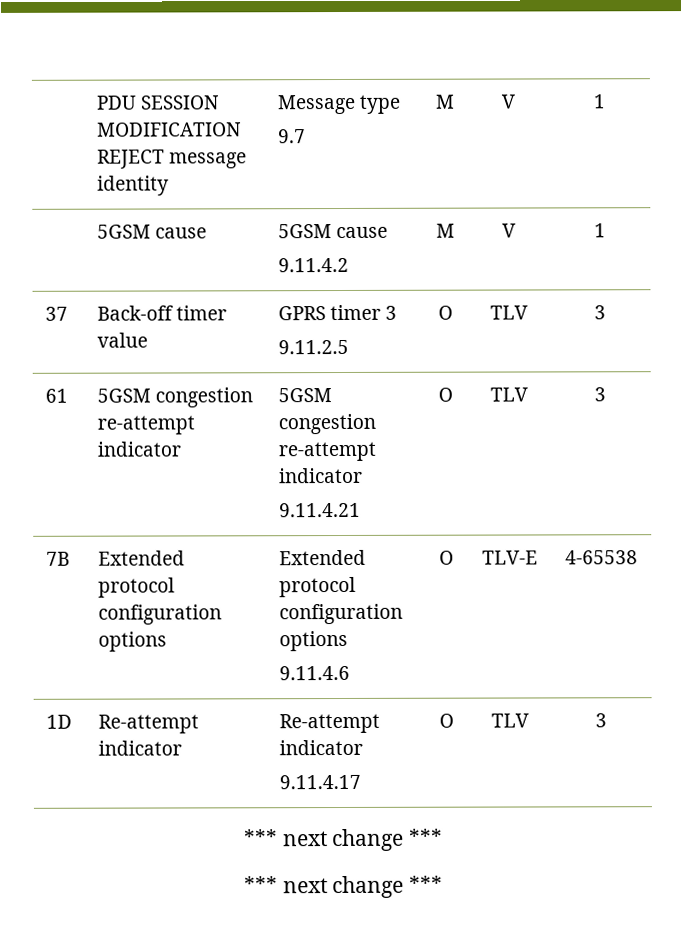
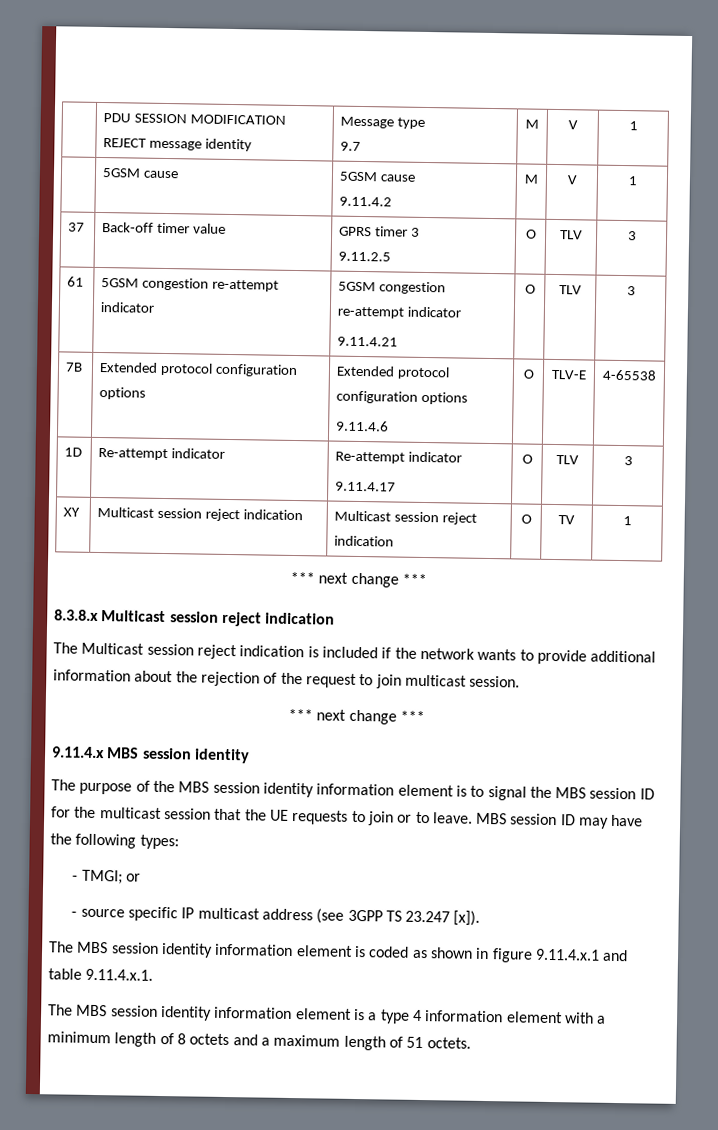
[243,828,444,852] [243,875,444,899] // *** next change *** // *** next change *** -> [63,507,81,517] [97,506,303,522] [334,510,477,525] [334,535,395,547] [520,514,532,524] [558,515,575,525] [622,516,632,526] [290,571,427,588] [54,609,336,627] [53,642,657,665] [53,669,521,689] [288,708,425,725] [52,746,250,764] [51,779,655,801] [51,806,644,829] [50,833,179,850] [72,869,141,885] [71,906,481,926] [49,941,629,963] [48,968,154,981] [48,1004,607,1024] [47,1031,471,1051] // XY | Multicast session reject indication | Multicast session reject indication | O | TV | 1 // *** next change *** // 8.3.8.x Multicast session reject indication // The Multicast session reject indication is included if the network wants to provide additional information about the rejection of the request to join multicast session. // *** next change *** // 9.11.4.x MBS session identity // The purpose of the MBS session identity information element is to signal the MBS session ID for the multicast session that the UE requests to join or to leave. MBS session ID may have the following types: // - TMGI; or // - source specific IP multicast address (see 3GPP TS 23.247 [x]). // The MBS session identity information element is coded as shown in figure 9.11.4.x.1 and table 9.11.4.x.1. // The MBS session identity information element is a type 4 information element with a minimum length of 8 octets and a maximum length of 51 octets.

